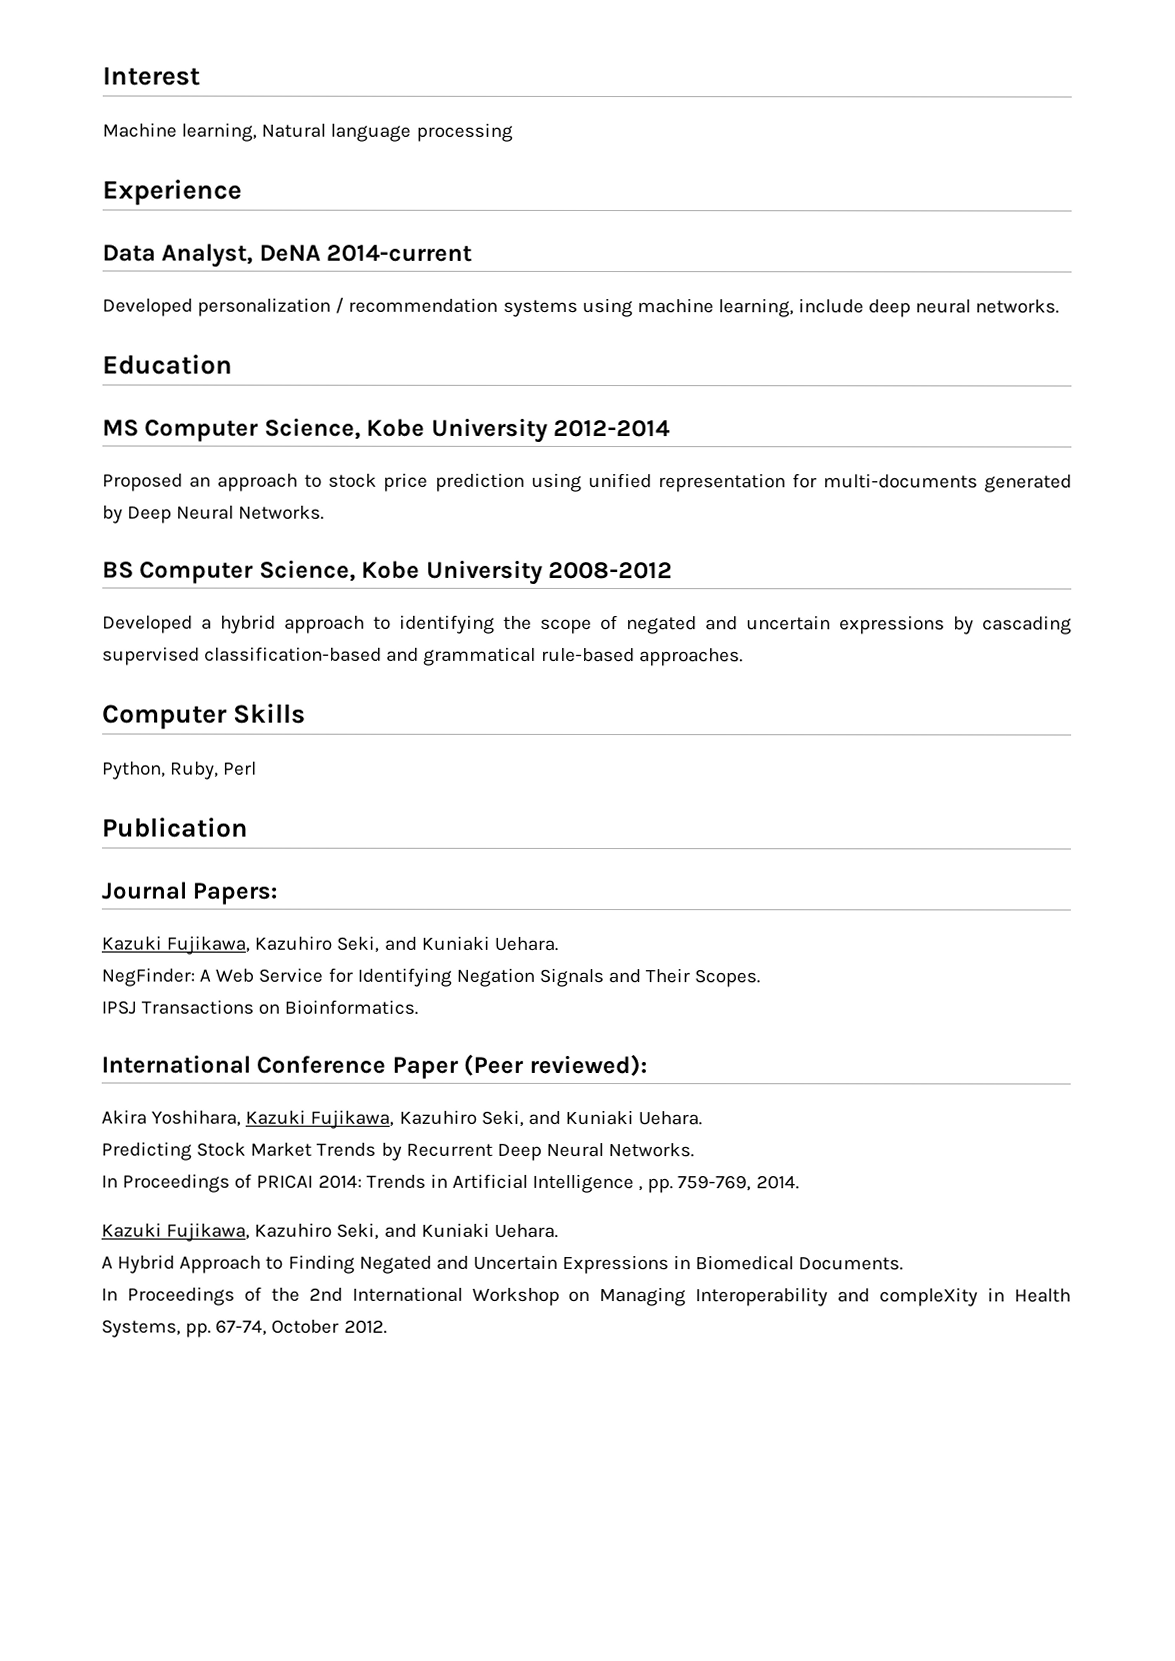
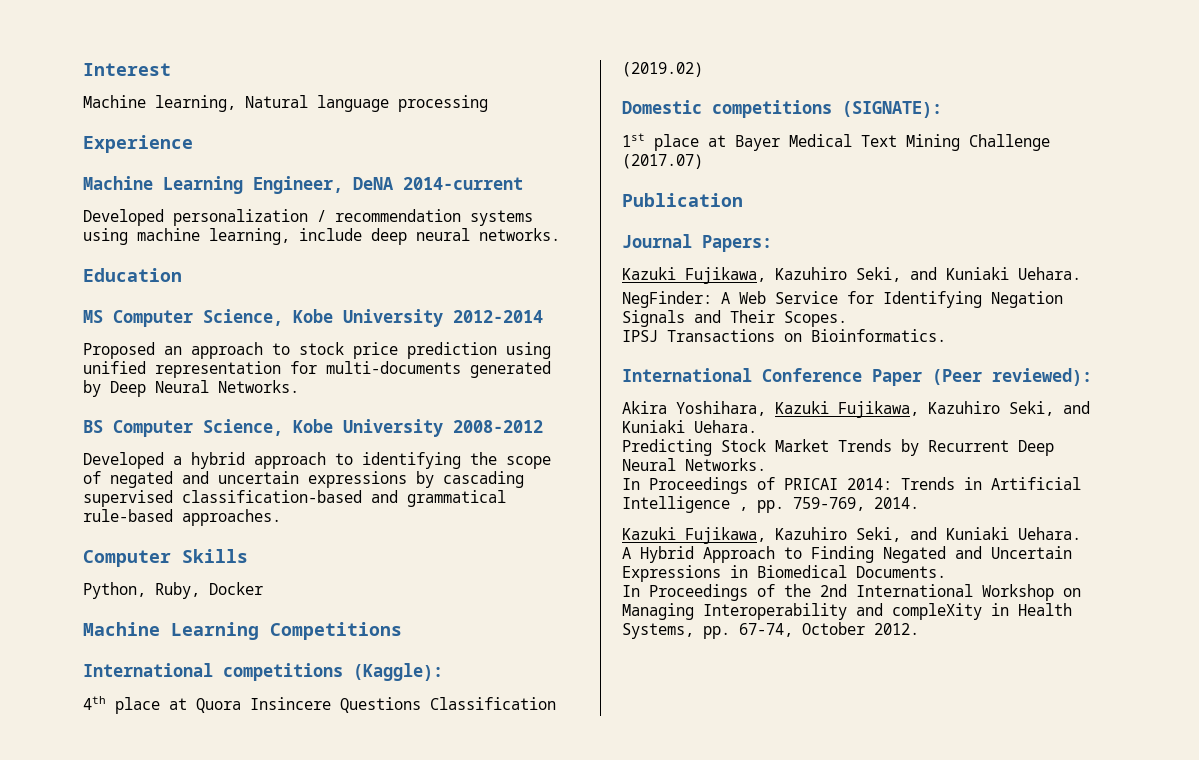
[102,243,254,268] Data Analyst, -> [83,176,343,194] Machine Learning Engineer,
[223,761,258,776] Perl -> [209,582,263,595] [83,622,402,640] [83,663,443,681] [83,696,556,714] [622,62,703,77] [622,100,942,118] [622,133,1050,151] [622,154,703,169] Docker // Machine Learning Competitions // International competitions (Kaggle): // 4th place at Quora Insincere Questions Classification (2019.02) // Domestic competitions (SIGNATE): // 1st place at Bayer Medical Text Mining Challenge (2017.07)

